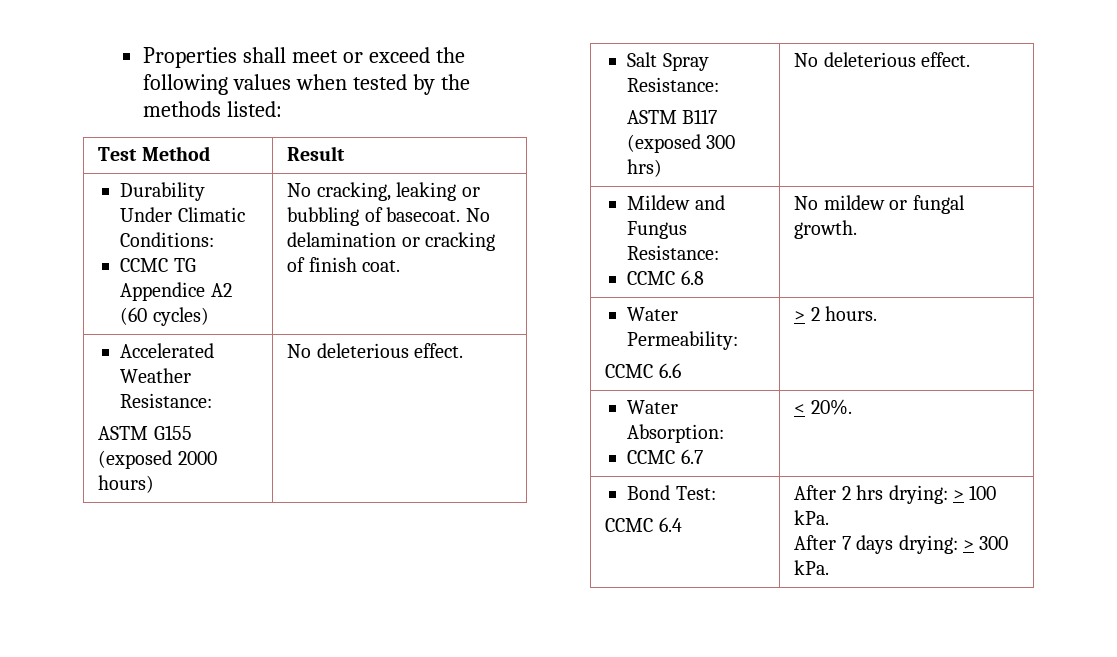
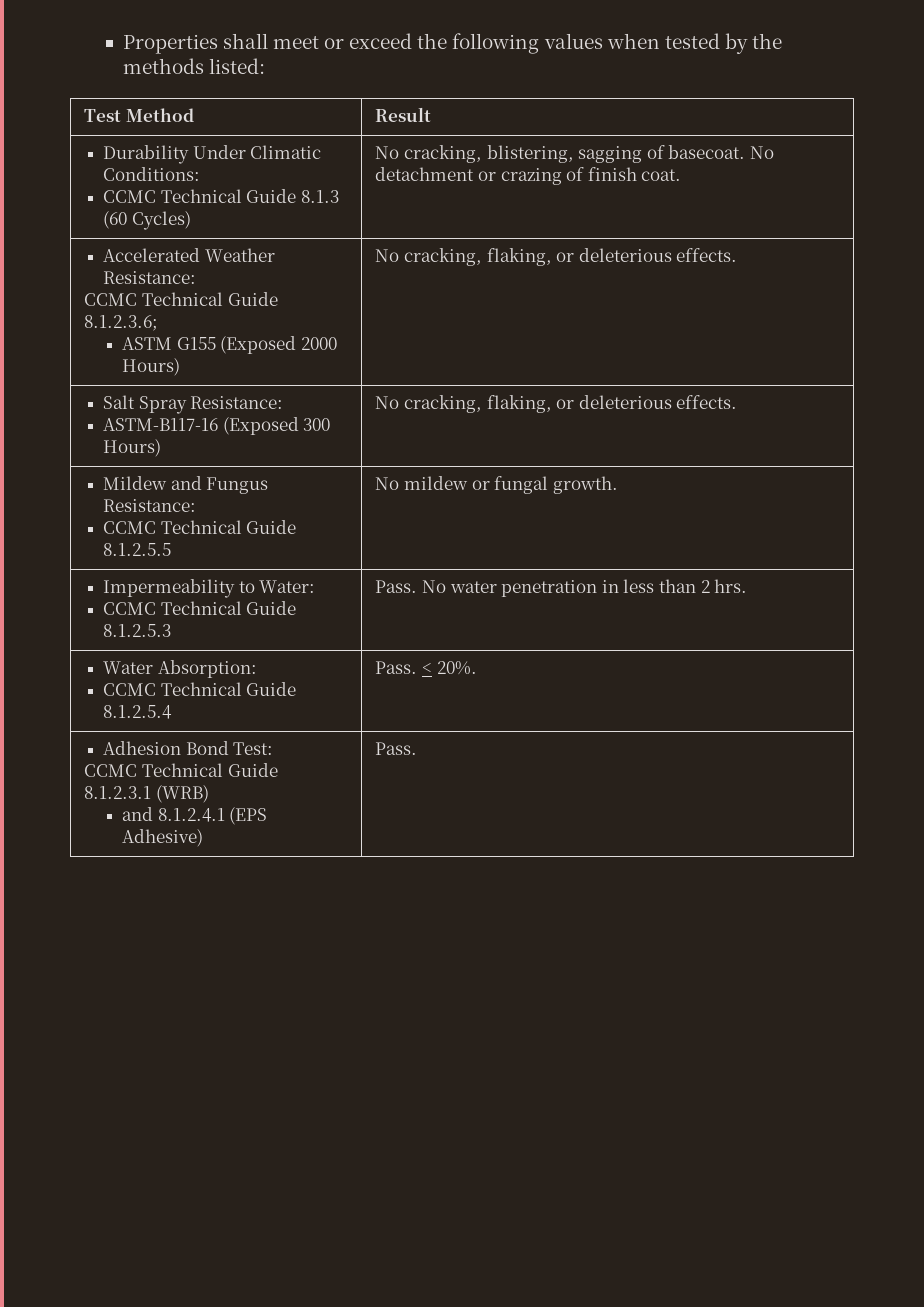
[173,258,196,272] [120,282,232,301] [120,307,209,326] [287,182,480,201] [287,207,490,226] [287,232,496,251] TG Appendice A2 (60 cycles) | No cracking, leaking or bubbling of basecoat. No delamination or cracking -> [160,189,339,203] [103,211,191,230] [375,145,774,163] [375,167,562,185] Technical Guide 8.1.3 (60 Cycles) | No cracking, blistering, sagging of basecoat. No detachment or crazing
[98,425,192,440] [98,450,217,469] [98,475,155,493] [287,343,464,358] [627,52,709,71] [627,77,720,92] [626,109,718,124] [626,134,736,153] [626,159,662,177] [794,52,971,67] ASTM G155 (exposed 2000 hours) | No deleterious effect. // Salt Spray Resistance: // ASTM B117 (exposed 300 hrs) | No deleterious effect. -> [84,292,278,306] [84,315,159,331] [122,336,337,354] [122,358,181,376] [375,248,738,266] [103,395,284,414] [103,417,331,435] [103,439,162,457] [375,395,738,413] CCMC Technical Guide 8.1.2.3.6; // ASTM G155 (Exposed 2000 Hours) | No cracking, flaking, or deleterious effects. // Salt Spray Resistance: // ASTM-B117-16 (Exposed 300 Hours) | No cracking, flaking, or deleterious effects.
[680,270,704,285] 6.8 -> [160,520,297,534] [103,543,172,556] Technical Guide 8.1.2.5.5
[627,307,679,321] [627,331,739,350] [605,363,681,378] [794,306,878,321] Water Permeability: // CCMC 6.6 | > 2 hours. -> [103,579,316,598] [103,601,297,615] [103,624,172,637] [375,579,748,597] Impermeability to Water: // CCMC Technical Guide 8.1.2.5.3 | Pass. No water penetration in less than 2 hrs.
[680,449,703,464] 6.7 | -> [160,682,297,696] [103,705,173,719] [375,661,418,674] Technical Guide 8.1.2.5.4 | Pass.
(852, 407) none -> [103,741,182,755] Adhesion
[658,517,682,532] [794,485,997,504] [794,510,830,525] [794,535,1009,554] [794,560,830,575] 6.4 | After 2 hrs drying: > 100 kPa. // After 7 days drying: > 300 kPa. -> [141,763,278,777] [84,785,209,803] [122,807,268,825] [122,829,204,847] [375,742,418,755] Technical Guide 8.1.2.3.1 (WRB) // and 8.1.2.4.1 (EPS Adhesive) | Pass.

